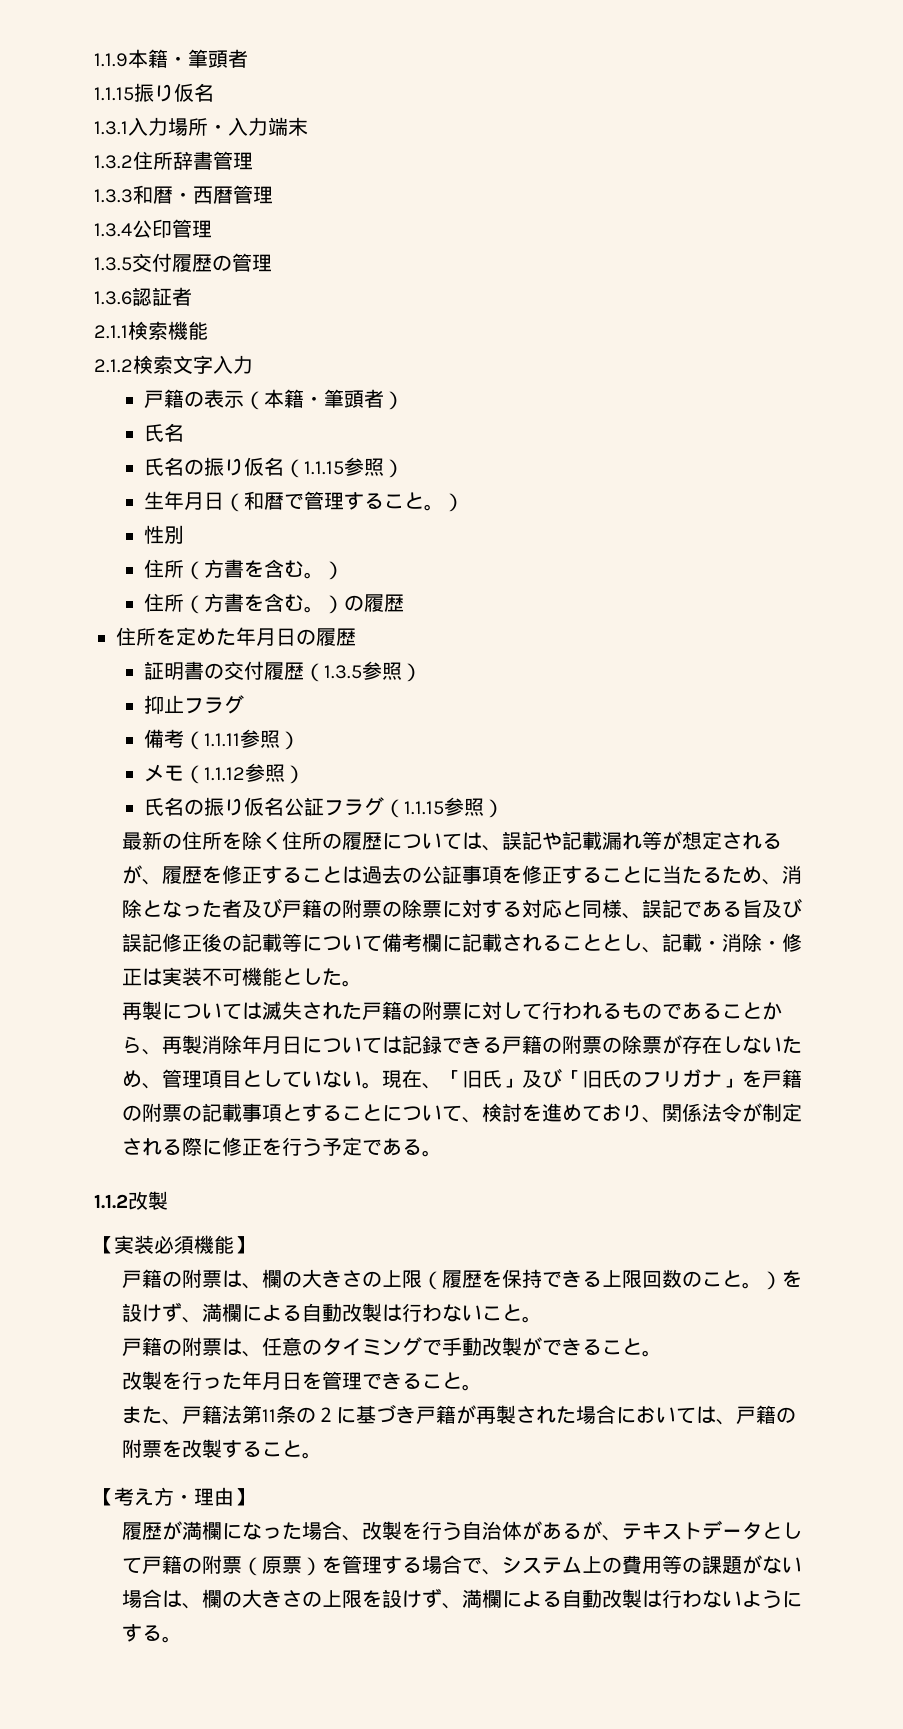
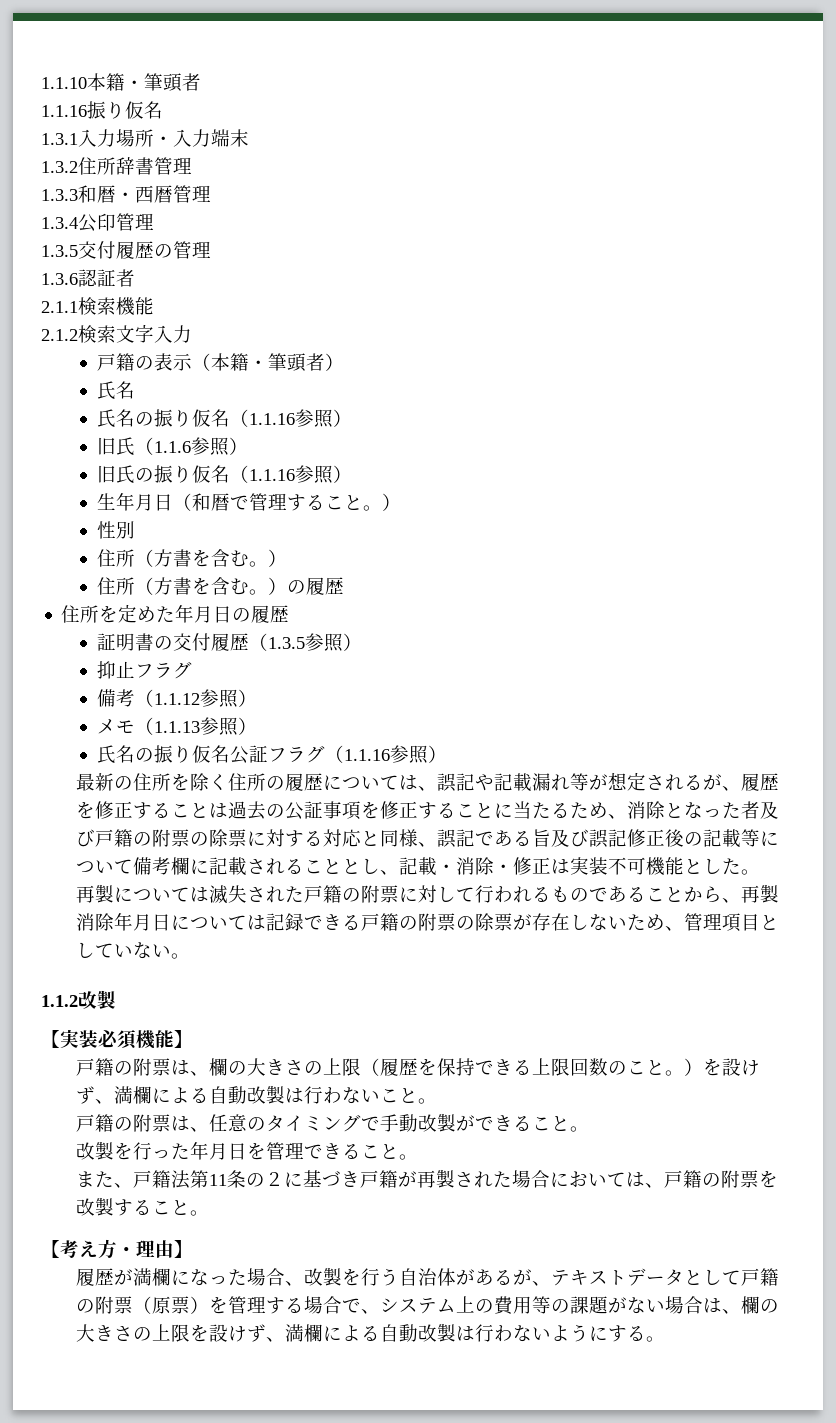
[94,53,128,67] 1.1.9 -> [41,77,87,89] 1.1.10
[94,87,134,101] 1.1.15 -> [41,105,87,117] 1.1.16
[304,461,345,475] 1.1.15 -> [248,409,352,428] [96,437,248,456] [96,465,295,484] 1.1.16参照） // 旧氏（1.1.6参照） // 旧氏の振り仮名（1.1.16
[204,733,241,747] 1.1.11 -> [153,693,200,705] 1.1.12
[204,767,246,781] 1.1.12 -> [153,721,200,733] 1.1.13
[404,801,445,815] 1.1.15 -> [343,749,390,761] 1.1.16
[382,1068,803,1089] [122,1103,803,1123] [122,1137,443,1157] 現在、「旧氏」及び「旧氏のフリガナ」を戸籍の附票の記載事項とすることについて、検討を進めており、関係法令が制定される際に修正を行う予定である。 -> (191, 956) none

